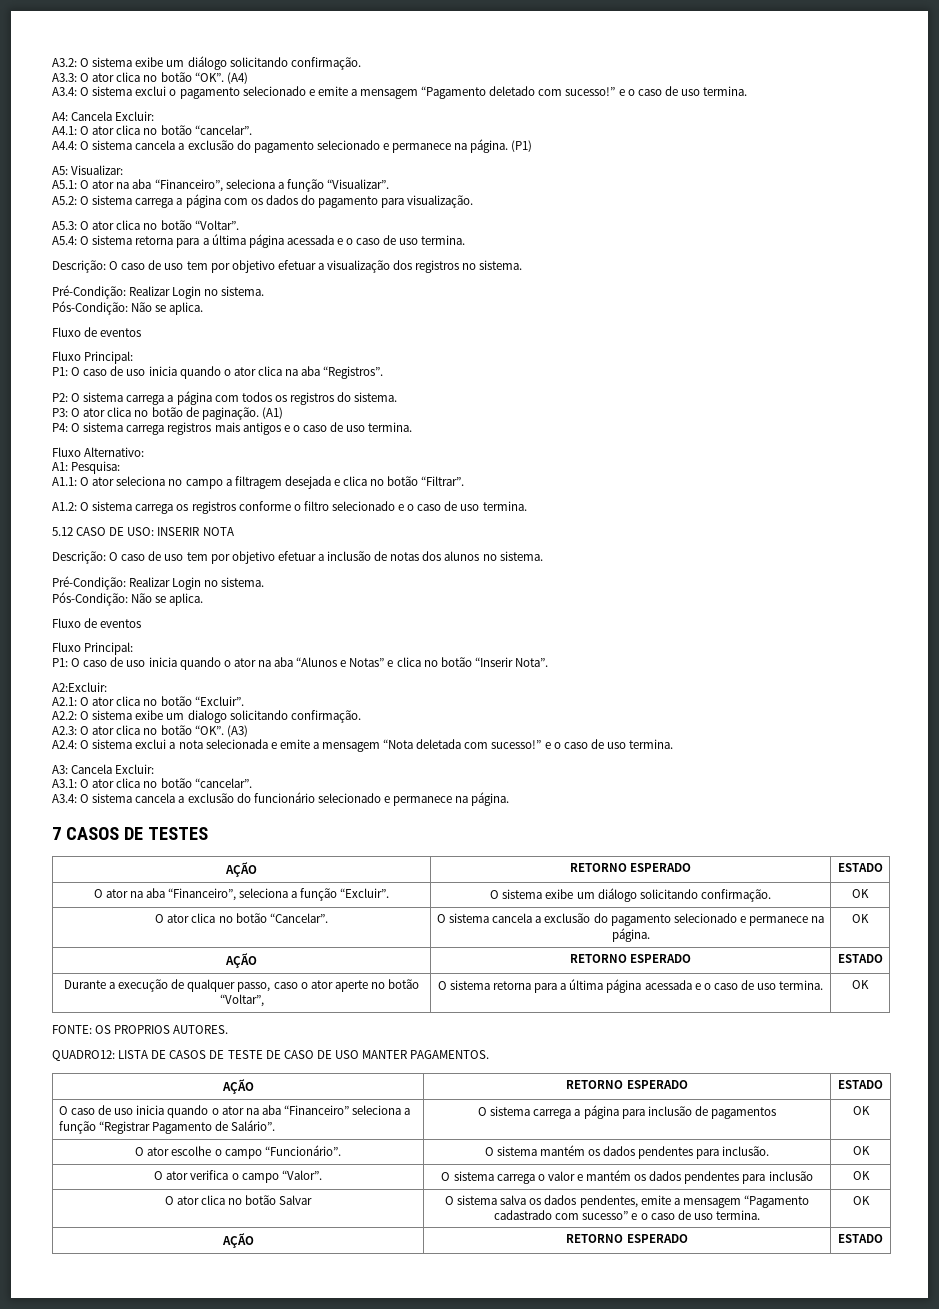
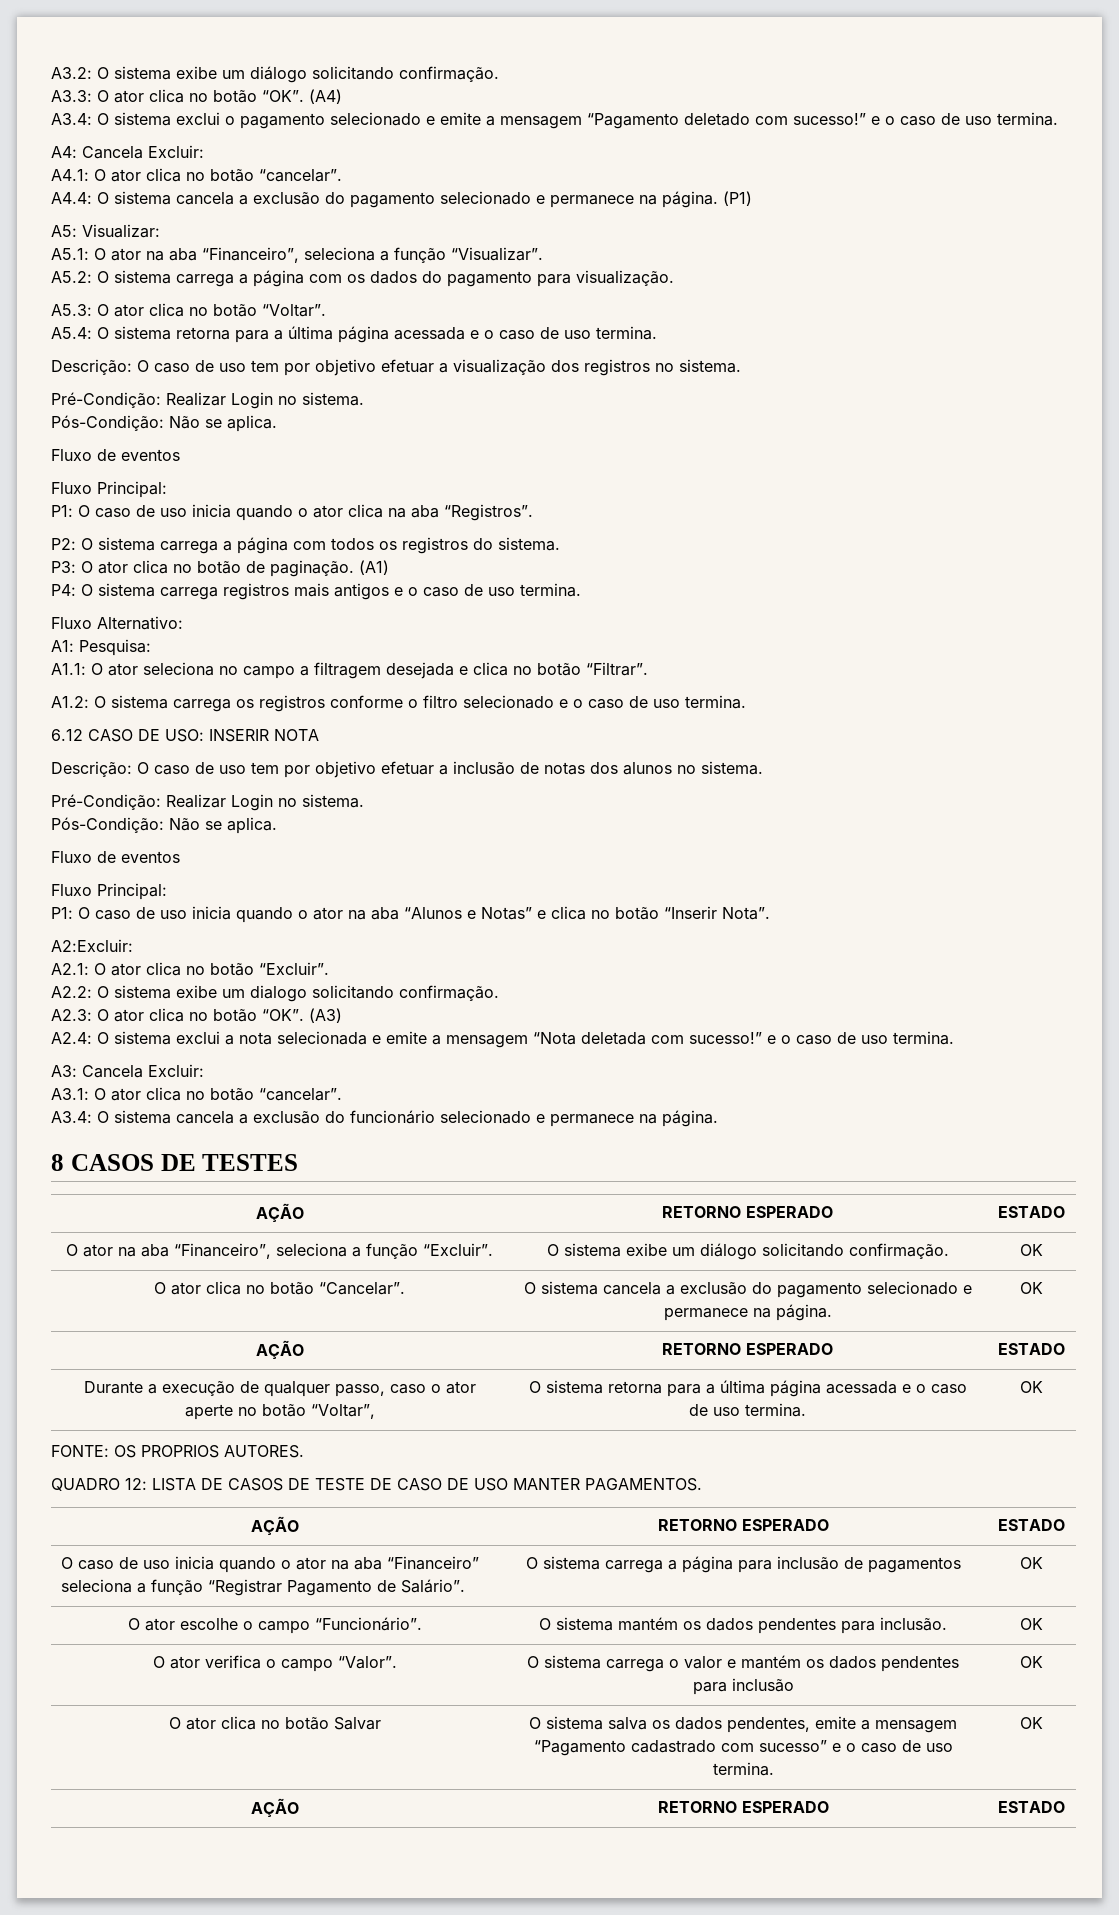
[52,527,73,536] 5.12 -> [51,729,83,741] 6.12
[52,827,61,840] 7 -> [51,1154,64,1171] 8
[52,1050,115,1061] QUADRO12: -> [51,1478,147,1491] QUADRO 12:

